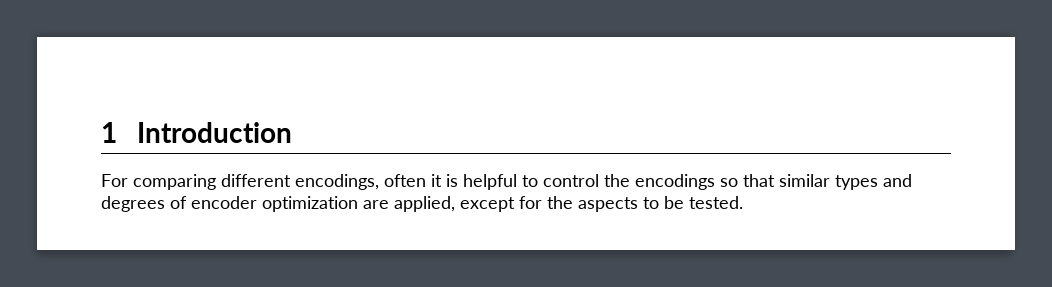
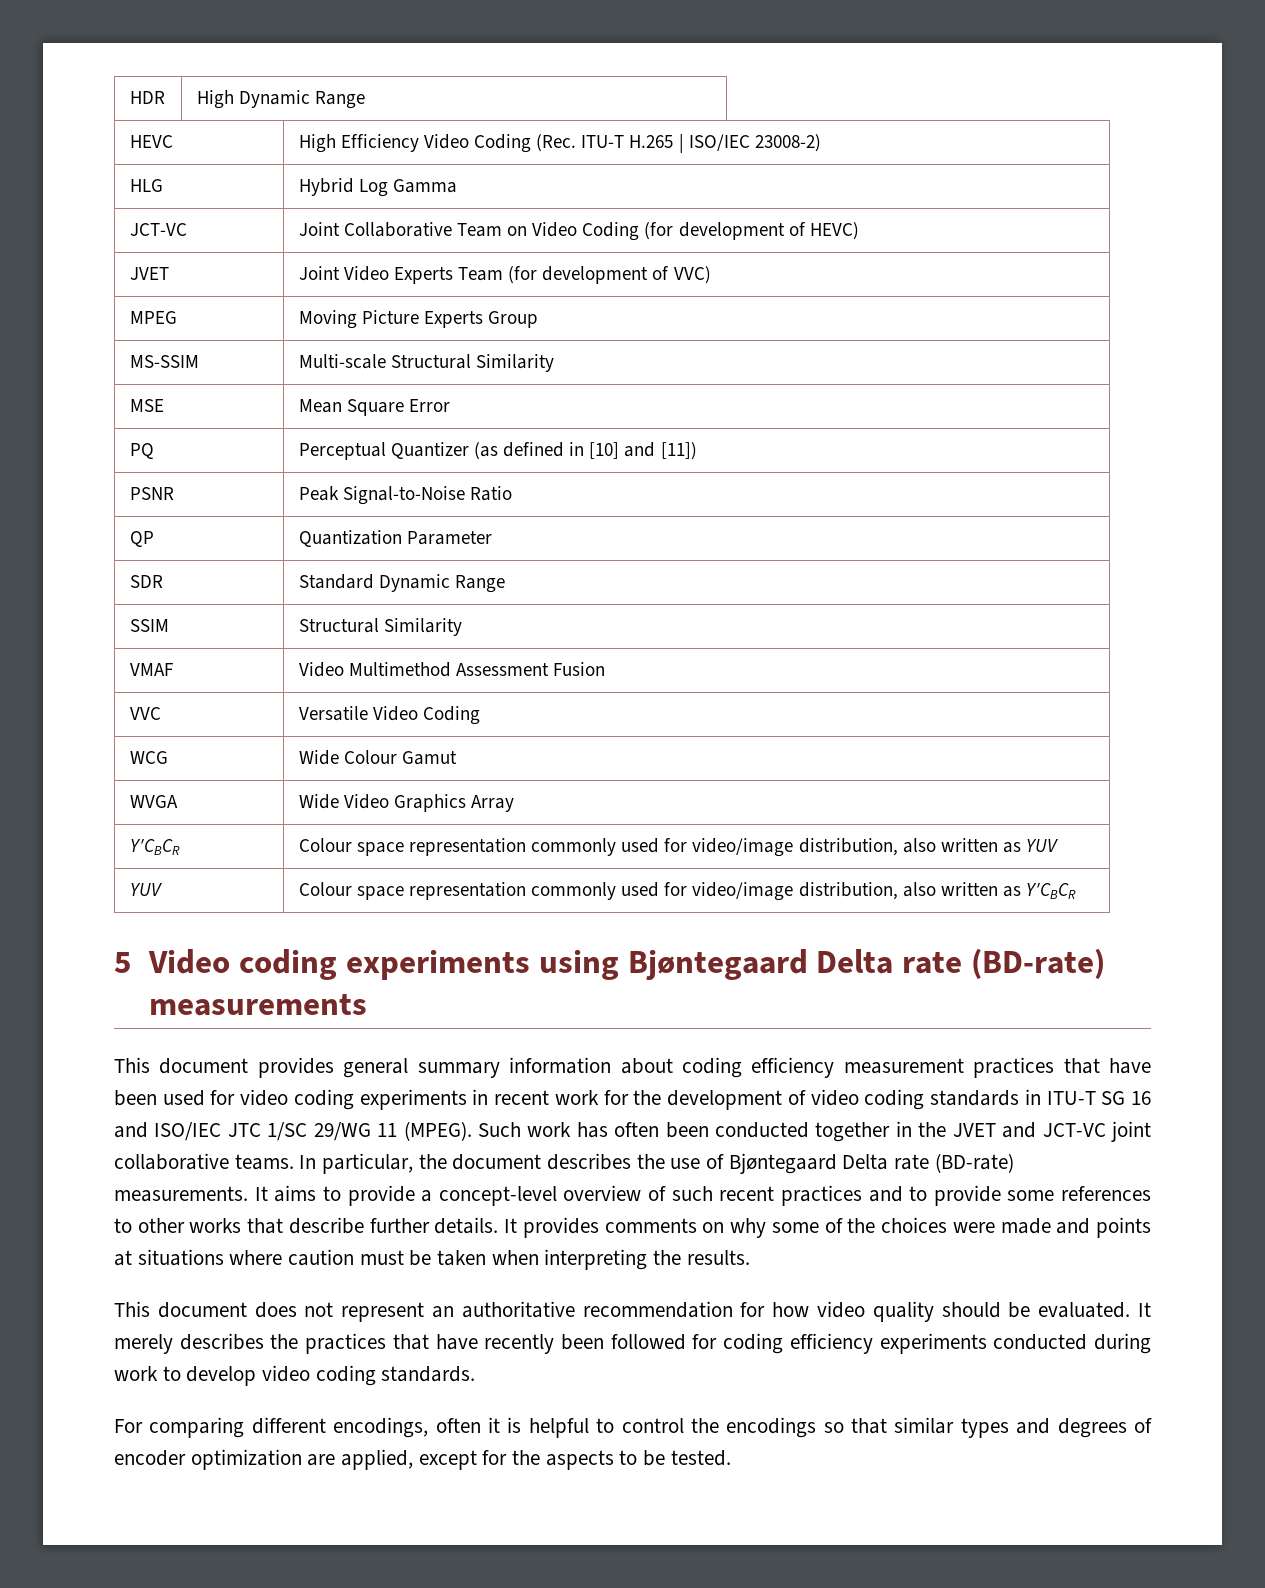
[101,122,292,143] 1 Introduction -> [129,91,165,104] [196,90,365,109] [129,135,173,148] [298,134,821,153] [129,179,163,192] [298,178,457,197] [129,223,187,236] [298,222,859,241] [129,267,169,280] [298,266,711,284] [129,311,177,324] [298,310,539,329] [129,355,199,368] [298,354,554,372] [129,399,164,412] [298,399,450,416] [129,443,154,459] [298,442,697,460] [129,487,174,500] [298,486,512,505] [129,531,154,547] [298,530,492,547] [129,575,163,588] [298,574,505,593] [129,619,169,632] [298,618,462,636] [129,663,173,676] [298,662,606,677] [129,707,161,720] [298,706,480,725] [129,751,168,764] [298,750,457,765] [129,795,178,808] [298,794,515,812] [129,839,180,855] [298,838,1059,857] [129,883,162,896] [298,882,1077,901] [114,948,1106,980] [148,993,367,1016] [114,1057,1151,1078] [114,1089,1151,1110] [114,1121,1152,1142] [114,1153,1014,1174] [114,1185,1151,1206] [114,1217,1151,1238] [114,1249,750,1270] [114,1301,1151,1322] [114,1333,1151,1354] [114,1365,476,1386] HDR | High Dynamic Range // HEVC | High Efficiency Video Coding (Rec. ITU-T H.265 | ISO/IEC 23008-2) // HLG | Hybrid Log Gamma // JCT-VC | Joint Collaborative Team on Video Coding (for development of HEVC) // JVET | Joint Video Experts Team (for development of VVC) // MPEG | Moving Picture Experts Group // MS-SSIM | Multi-scale Structural Similarity // MSE | Mean Square Error // PQ | Perceptual Quantizer (as defined in [10] and [11]) // PSNR | Peak Signal-to-Noise Ratio // QP | Quantization Parameter // SDR | Standard Dynamic Range // SSIM | Structural Similarity // VMAF | Video Multimethod Assessment Fusion // VVC | Versatile Video Coding // WCG | Wide Colour Gamut // WVGA | Wide Video Graphics Array // Y′CBCR | Colour space representation commonly used for video/image distribution, also written as YUV // YUV | Colour space representation commonly used for video/image distribution, also written as Y′CBCR // 5 Video coding experiments using Bjøntegaard Delta rate (BD-rate) measurements // This document provides general summary information about coding efficiency measurement practices that have been used for video coding experiments in recent work for the development of video coding standards in ITU-T SG 16 and ISO/IEC JTC 1/SC 29/WG 11 (MPEG). Such work has often been conducted together in the JVET and JCT-VC joint collaborative teams. In particular, the document describes the use of Bjøntegaard Delta rate (BD-rate) measurements. It aims to provide a concept-level overview of such recent practices and to provide some references to other works that describe further details. It provides comments on why some of the choices were made and points at situations where caution must be taken when interpreting the results. // This document does not represent an authoritative recommendation for how video quality should be evaluated. It merely describes the practices that have recently been followed for coding efficiency experiments conducted during work to develop video coding standards.

